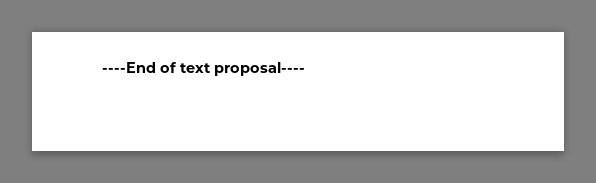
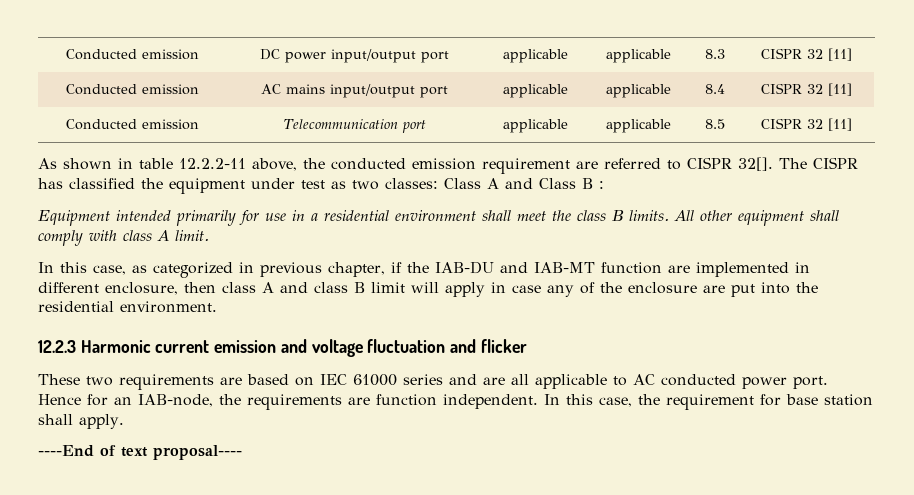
(102, 67) none -> [65,49,199,60] [260,49,449,63] [502,49,568,63] [606,49,671,63] [704,49,725,59] [761,48,852,61] [65,84,199,95] [261,84,448,98] [502,84,568,98] [606,84,671,98] [704,84,725,94] [761,83,852,96] [65,119,199,130] [283,119,426,133] [502,119,568,133] [606,119,671,133] [704,119,725,129] [761,118,852,131] [38,157,858,174] [38,178,604,194] [38,210,839,226] [38,230,209,246] [38,261,810,278] [38,282,818,297] [38,301,217,313] [38,339,527,357] [38,374,828,390] [38,394,873,410] [38,414,124,429] Conducted emission | DC power input/output port | applicable | applicable | 8.3 | CISPR 32 [11] // Conducted emission | AC mains input/output port | applicable | applicable | 8.4 | CISPR 32 [11] // Conducted emission | Telecommunication port | applicable | applicable | 8.5 | CISPR 32 [11] // As shown in table 12.2.2-11 above, the conducted emission requirement are referred to CISPR 32[]. The CISPR has classified the equipment under test as two classes: Class A and Class B : // Equipment intended primarily for use in a residential environment shall meet the class B limits. All other equipment shall comply with class A limit. // In this case, as categorized in previous chapter, if the IAB-DU and IAB-MT function are implemented in different enclosure, then class A and class B limit will apply in case any of the enclosure are put into the residential environment. // 12.2.3 Harmonic current emission and voltage fluctuation and flicker // These two requirements are based on IEC 61000 series and are all applicable to AC conducted power port. Hence for an IAB-node, the requirements are function independent. In this case, the requirement for base station shall apply. //

